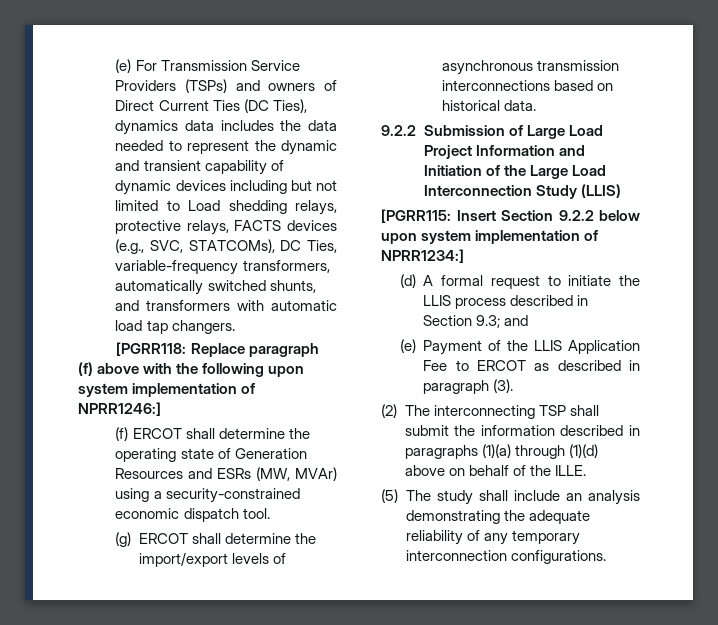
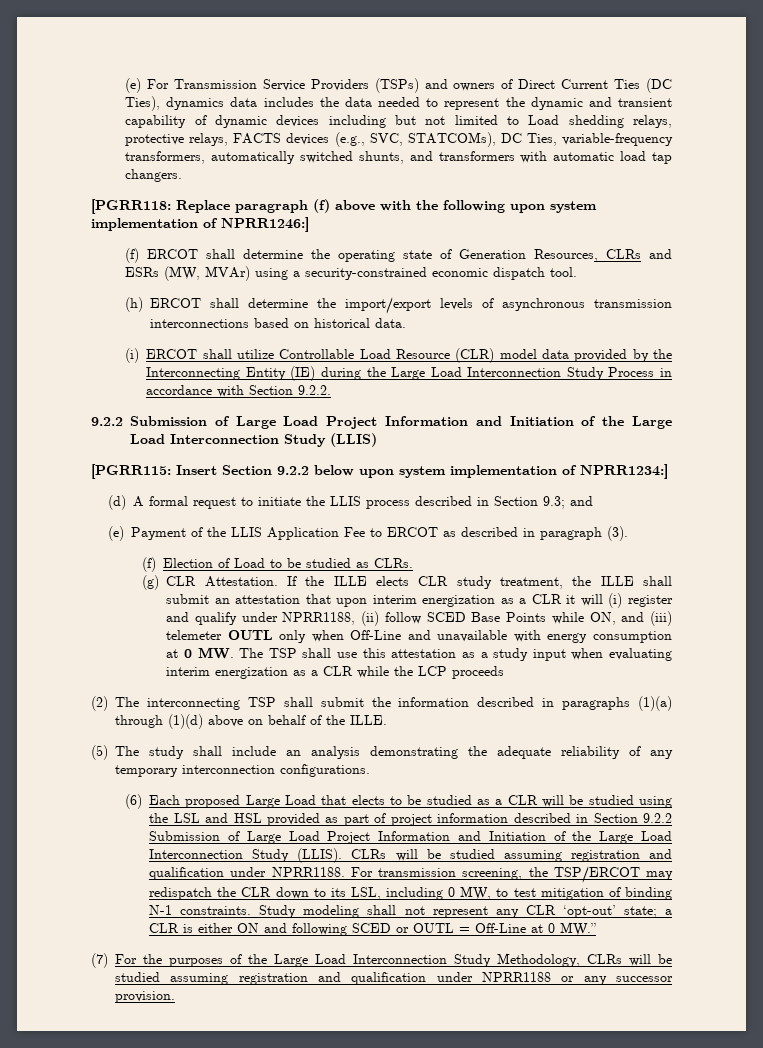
[115,468,184,479] Resources -> [534,249,642,262] Resources, CLRs
[115,532,132,547] (g) -> [125,297,144,312] (h)
(537, 105) none -> [125,348,672,363] [146,366,672,381] [146,385,332,397] // (i) ERCOT shall utilize Controllable Load Resource (CLR) model data provided by the Interconnecting Entity (IE) during the Large Load Interconnection Study Process in accordance with Section 9.2.2.
(514, 386) none -> [142,557,414,572] [142,575,672,590] [166,593,673,608] [166,611,672,626] [166,630,672,643] [166,647,672,661] [166,666,505,679] // (f) Election of Load to be studied as CLRs. // (g) CLR Attestation. If the ILLE elects CLR study treatment, the ILLE shall submit an attestation that upon interim energization as a CLR it will (i) register and qualify under NPRR1188, (ii) follow SCED Base Points while ON, and (iii) telemeter OUTL only when Off-Line and unavailable with energy consumption at 0 MW. The TSP shall use this attestation as a study input when evaluating interim energization as a CLR while the LCP proceeds
(606, 557) none -> [125,794,673,809] [149,813,673,826] [149,831,672,844] [149,848,673,863] [149,866,673,883] [149,886,672,900] [149,905,673,918] [149,922,597,936] [91,953,672,968] [115,972,673,985] [115,991,175,1003] // (6) Each proposed Large Load that elects to be studied as a CLR will be studied using the LSL and HSL provided as part of project information described in Section 9.2.2 Submission of Large Load Project Information and Initiation of the Large Load Interconnection Study (LLIS). CLRs will be studied assuming registration and qualification under NPRR1188. For transmission screening, the TSP/ERCOT may redispatch the CLR down to its LSL, including 0 MW, to test mitigation of binding N-1 constraints. Study modeling shall not represent any CLR ‘opt-out’ state; a CLR is either ON and following SCED or OUTL = Off-Line at 0 MW.” // (7) For the purposes of the Large Load Interconnection Study Methodology, CLRs will be studied assuming registration and qualification under NPRR1188 or any successor provision.

